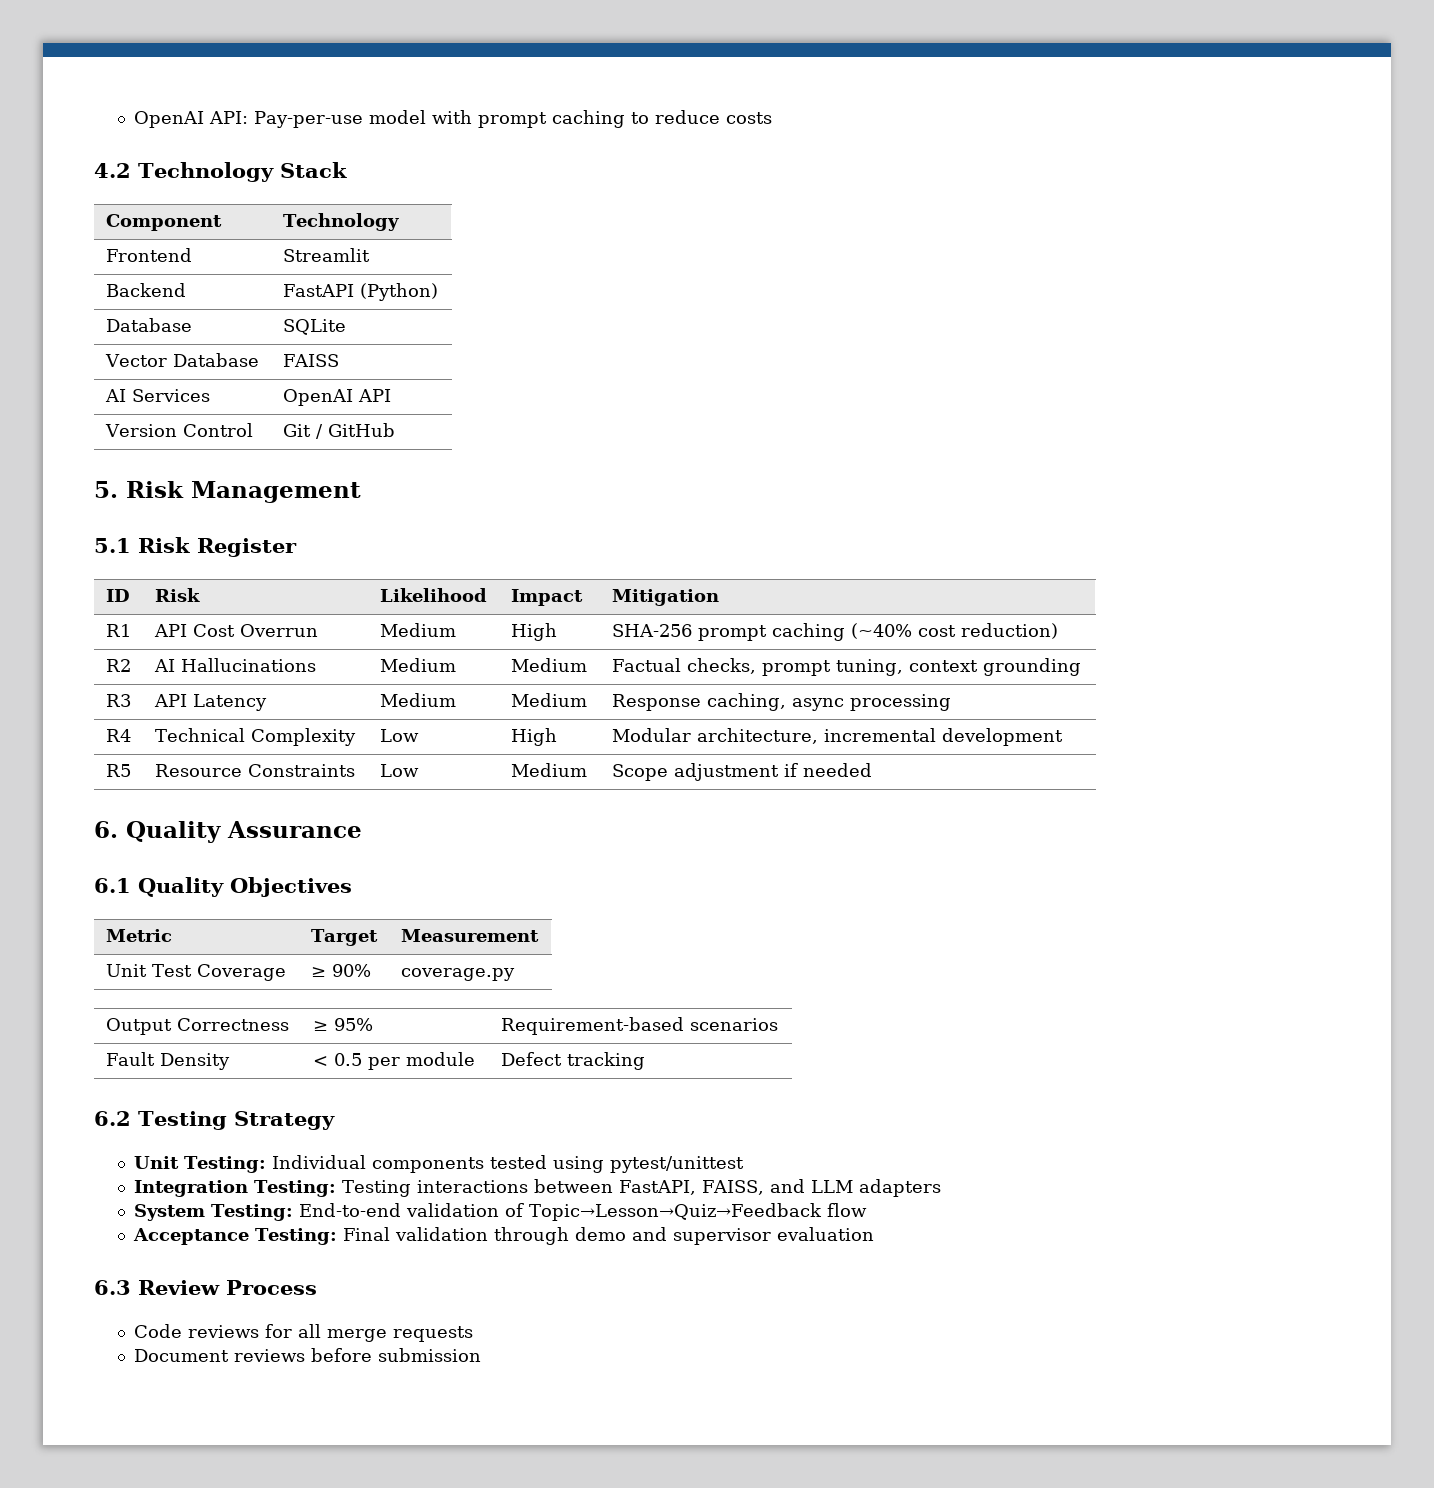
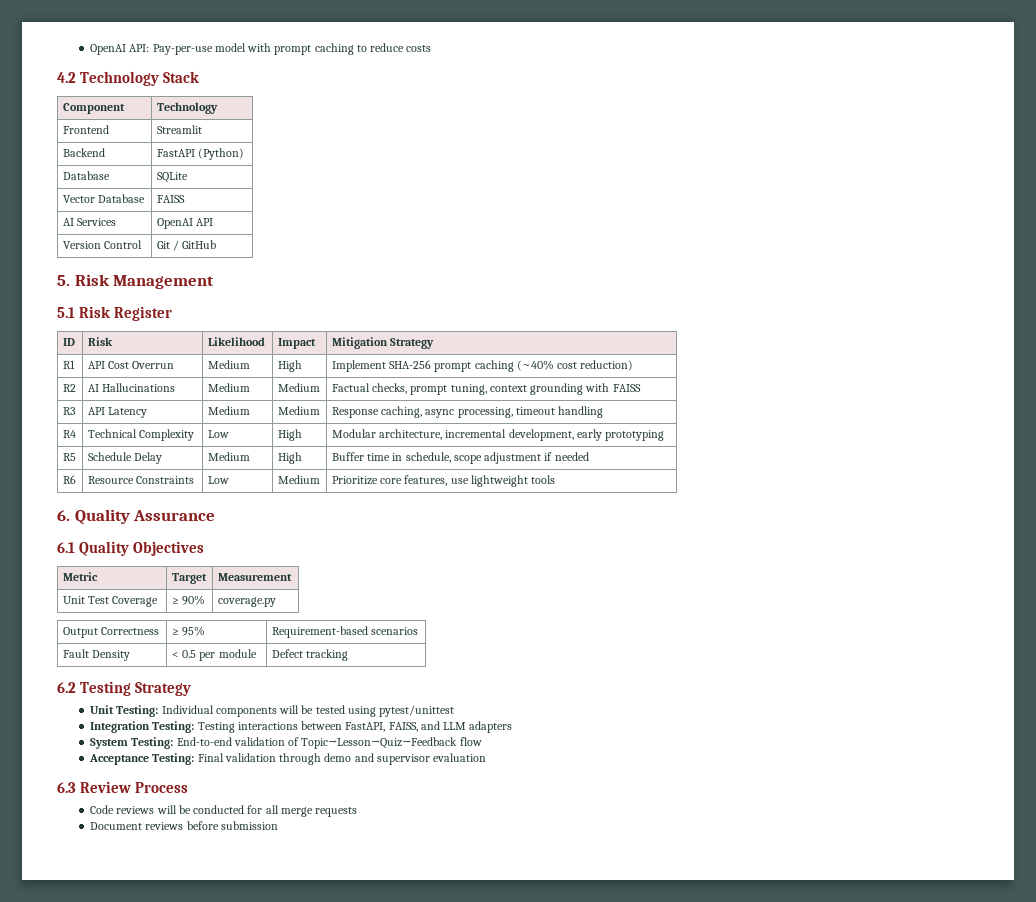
(719, 597) none -> [390,338,435,349] Strategy
(557, 632) none -> [331,360,386,372] Implement
(1081, 667) none -> [585,383,641,392] with FAISS
[849,694,951,711] processing -> [457,406,604,418] processing, timeout handling
[941,728,1063,746] [105,764,131,777] [154,764,355,777] [379,764,419,777] [510,763,587,777] [611,763,872,781] development // R5 | Resource Constraints | Low | Medium | Scope adjustment if needed -> [508,429,665,441] [62,453,76,461] [87,452,163,464] [207,452,250,461] [277,452,302,464] [331,452,589,464] [62,475,76,484] [87,476,195,484] [207,476,229,484] [277,475,320,484] [331,475,556,487] development, early prototyping // R5 | Schedule Delay | Medium | High | Buffer time in schedule, scope adjustment if needed // R6 | Resource Constraints | Low | Medium | Prioritize core features, use lightweight tools
(485, 1165) none -> [279,705,314,714] will be
(260, 1331) none -> [156,805,245,814] will be conducted

